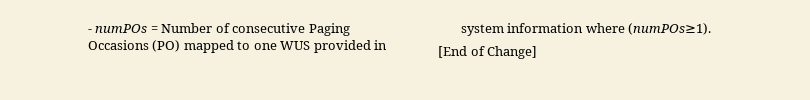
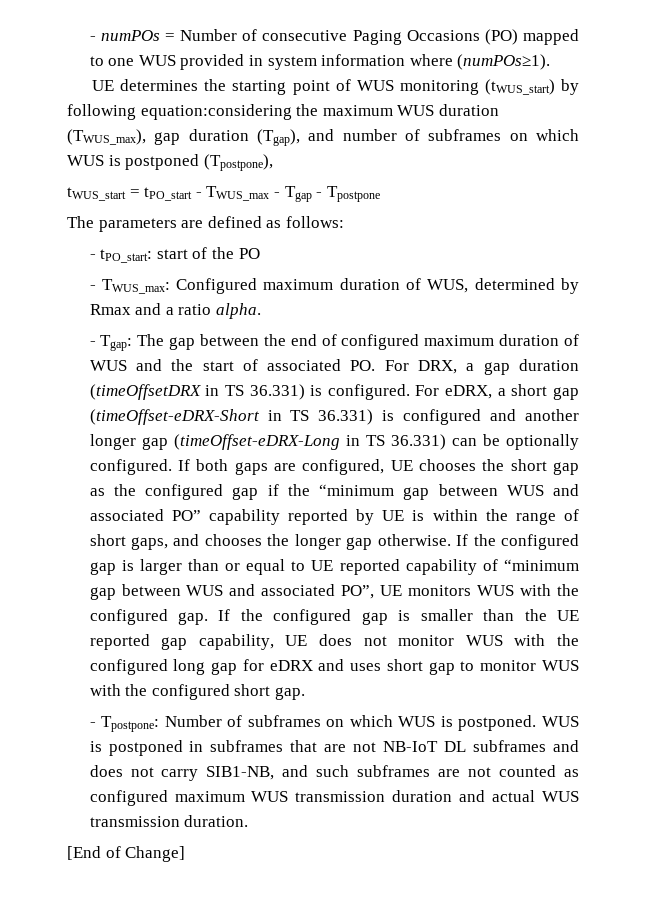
(712, 29) none -> [92,79,579,95] [67,104,499,120] [67,129,579,146] [67,154,273,171] [67,186,380,202] [67,216,344,232] [89,247,260,263] [89,278,579,294] [89,303,261,319] [89,334,579,351] [89,359,579,375] [89,384,579,400] [89,409,579,425] [89,434,579,450] [89,459,579,475] [89,484,579,500] [89,509,579,525] [89,534,579,550] [89,559,579,575] [89,584,579,600] [89,609,579,625] [89,634,579,650] [89,659,579,675] [89,684,305,700] [89,715,579,732] [89,740,579,756] [89,765,579,781] [89,790,579,806] [89,815,249,827] // UE determines the starting point of WUS monitoring (tWUS_start) by following equation:considering the maximum WUS duration (TWUS_max), gap duration (Tgap), and number of subframes on which WUS is postponed (Tpostpone), // tWUS_start = tPO_start - TWUS_max - Tgap - Tpostpone // The parameters are defined as follows: // - tPO_start: start of the PO // - TWUS_max: Configured maximum duration of WUS, determined by Rmax and a ratio alpha. // - Tgap: The gap between the end of configured maximum duration of WUS and the start of associated PO. For DRX, a gap duration (timeOffsetDRX in TS 36.331) is configured. For eDRX, a short gap (timeOffset-eDRX-Short in TS 36.331) is configured and another longer gap (timeOffset-eDRX-Long in TS 36.331) can be optionally configured. If both gaps are configured, UE chooses the short gap as the configured gap if the “minimum gap between WUS and associated PO” capability reported by UE is within the range of short gaps, and chooses the longer gap otherwise. If the configured gap is larger than or equal to UE reported capability of “minimum gap between WUS and associated PO”, UE monitors WUS with the configured gap. If the configured gap is smaller than the UE reported gap capability, UE does not monitor WUS with the configured long gap for eDRX and uses short gap to monitor WUS with the configured short gap. // - Tpostpone: Number of subframes on which WUS is postponed. WUS is postponed in subframes that are not NB-IoT DL subframes and does not carry SIB1-NB, and such subframes are not counted as configured maximum WUS transmission duration and actual WUS transmission duration.

